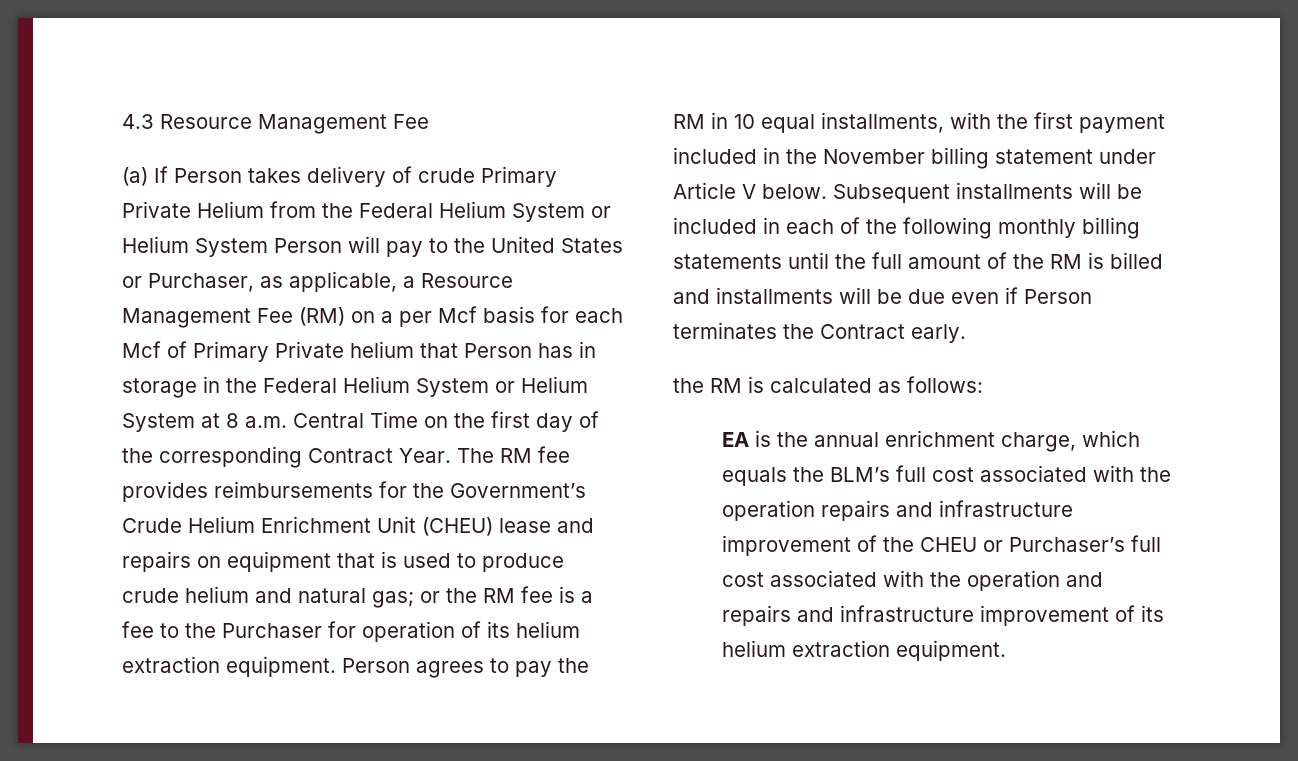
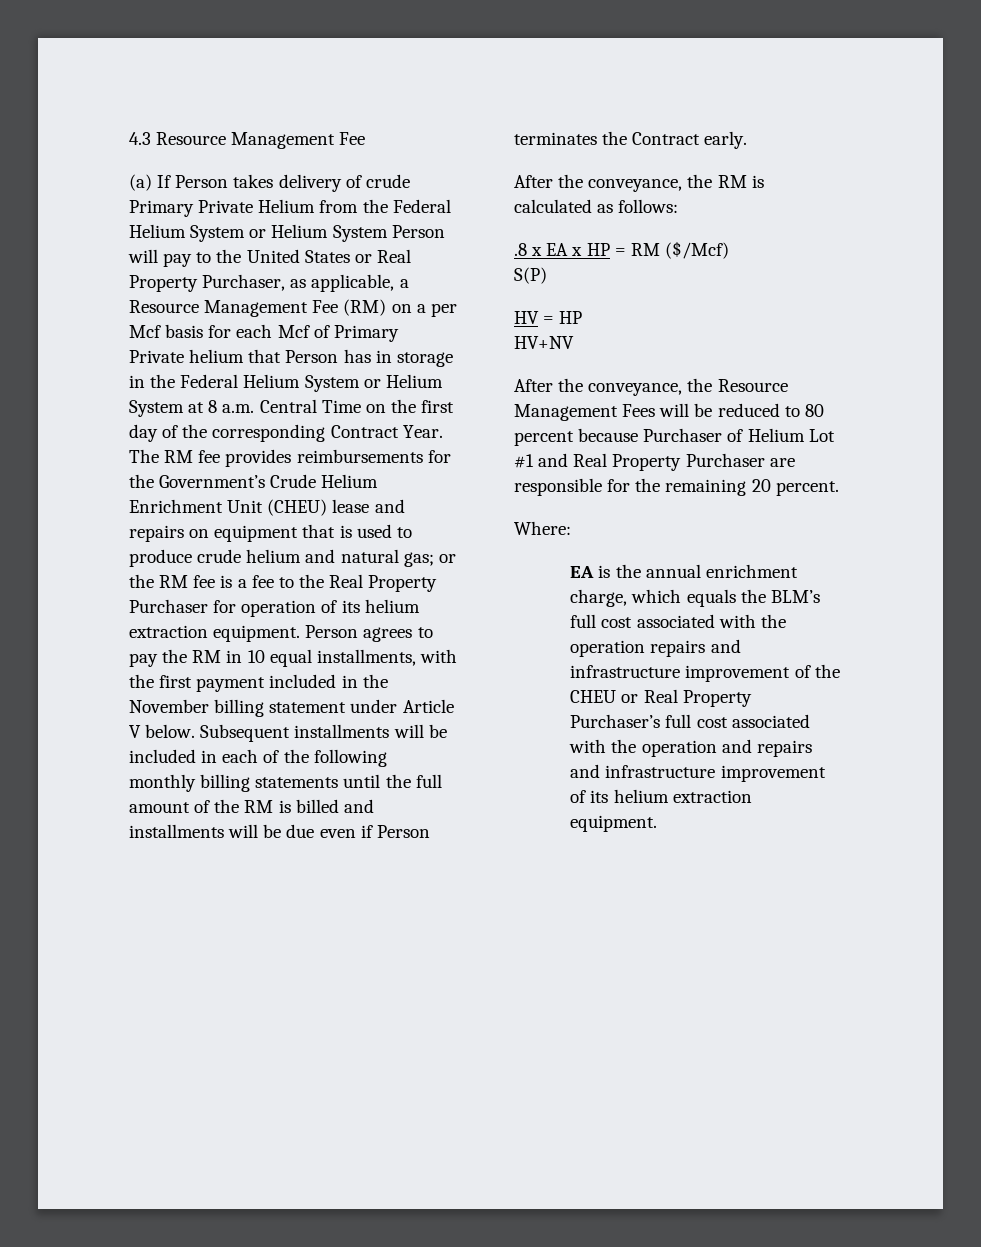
(142, 282) none -> [376,249,411,263] [129,275,198,292] Real Property
(216, 630) none -> [329,574,438,592] Real Property
(966, 333) none -> [514,174,683,192] After the conveyance,
(983, 384) none -> [514,241,729,259] [514,267,547,284] [514,311,583,324] [514,336,574,349] [514,378,788,396] [514,403,824,421] [514,428,835,446] [514,453,795,471] [514,478,839,496] [514,521,571,535] // .8 x EA x HP = RM ($/Mcf) // S(P) // HV = HP // HV+NV // After the conveyance, the Resource Management Fees will be reduced to 80 percent because Purchaser of Helium Lot #1 and Real Property Purchaser are responsible for the remaining 20 percent. // Where:
(1003, 546) none -> [643,689,752,707] Real Property

